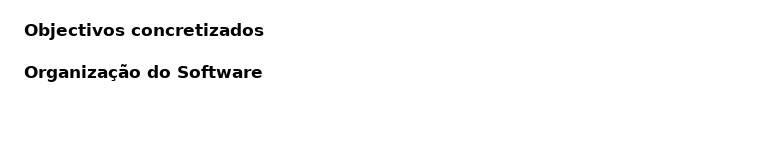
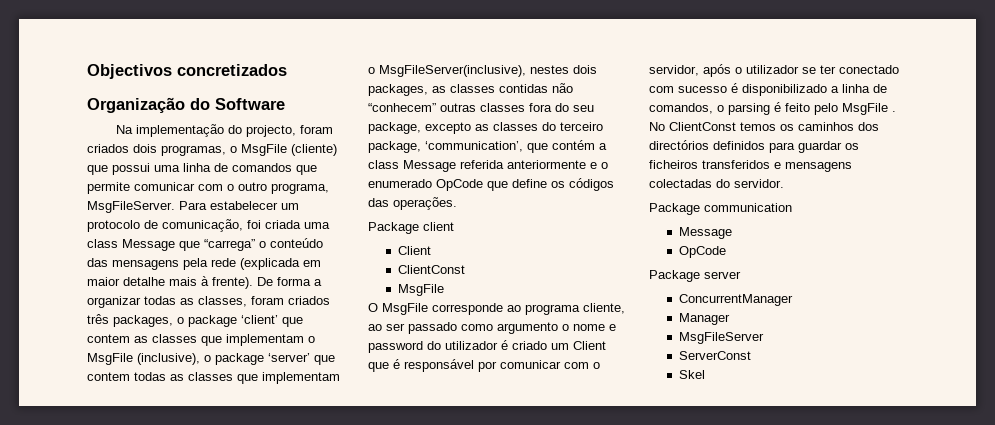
(263, 71) none -> [116,124,334,137] [87,144,337,156] [87,163,317,175] [87,182,329,194] [87,201,299,213] [87,219,330,232] [87,238,323,251] [87,258,321,270] [87,276,322,289] [87,296,330,308] [87,314,303,327] [87,334,315,346] [87,353,335,365] [87,372,340,384] [368,65,597,77] [368,83,573,96] [368,103,594,112] [368,122,603,134] [368,140,607,153] [368,160,608,172] [368,178,614,191] [368,197,457,210] [368,222,454,234] [398,246,432,255] [398,265,466,274] [398,284,445,296] [368,303,625,315] [368,322,616,334] [368,340,606,353] [368,359,600,372] [649,64,899,77] [649,83,887,96] [649,102,896,115] [649,122,879,131] [649,140,859,153] [649,160,852,172] [649,179,784,188] [649,203,792,215] [679,227,733,239] [679,246,727,258] [649,270,741,282] [679,294,794,306] [679,313,731,325] [679,332,765,344] [679,351,752,360] [679,370,706,379] // Na implementação do projecto, foram criados dois programas, o MsgFile (cliente) que possui uma linha de comandos que permite comunicar com o outro programa, MsgFileServer. Para estabelecer um protocolo de comunicação, foi criada uma class Message que “carrega” o conteúdo das mensagens pela rede (explicada em maior detalhe mais à frente). De forma a organizar todas as classes, foram criados três packages, o package ‘client’ que contem as classes que implementam o MsgFile (inclusive), o package ‘server’ que contem todas as classes que implementam o MsgFileServer(inclusive), nestes dois packages, as classes contidas não “conhecem” outras classes fora do seu package, excepto as classes do terceiro package, ‘communication’, que contém a class Message referida anteriormente e o enumerado OpCode que define os códigos das operações. // Package client // Client // ClientConst // MsgFile // O MsgFile corresponde ao programa cliente, ao ser passado como argumento o nome e password do utilizador é criado um Client que é responsável por comunicar com o servidor, após o utilizador se ter conectado com sucesso é disponibilizado a linha de comandos, o parsing é feito pelo MsgFile . No ClientConst temos os caminhos dos directórios definidos para guardar os ficheiros transferidos e mensagens colectadas do servidor. // Package communication // Message // OpCode // Package server // ConcurrentManager // Manager // MsgFileServer // ServerConst // Skel

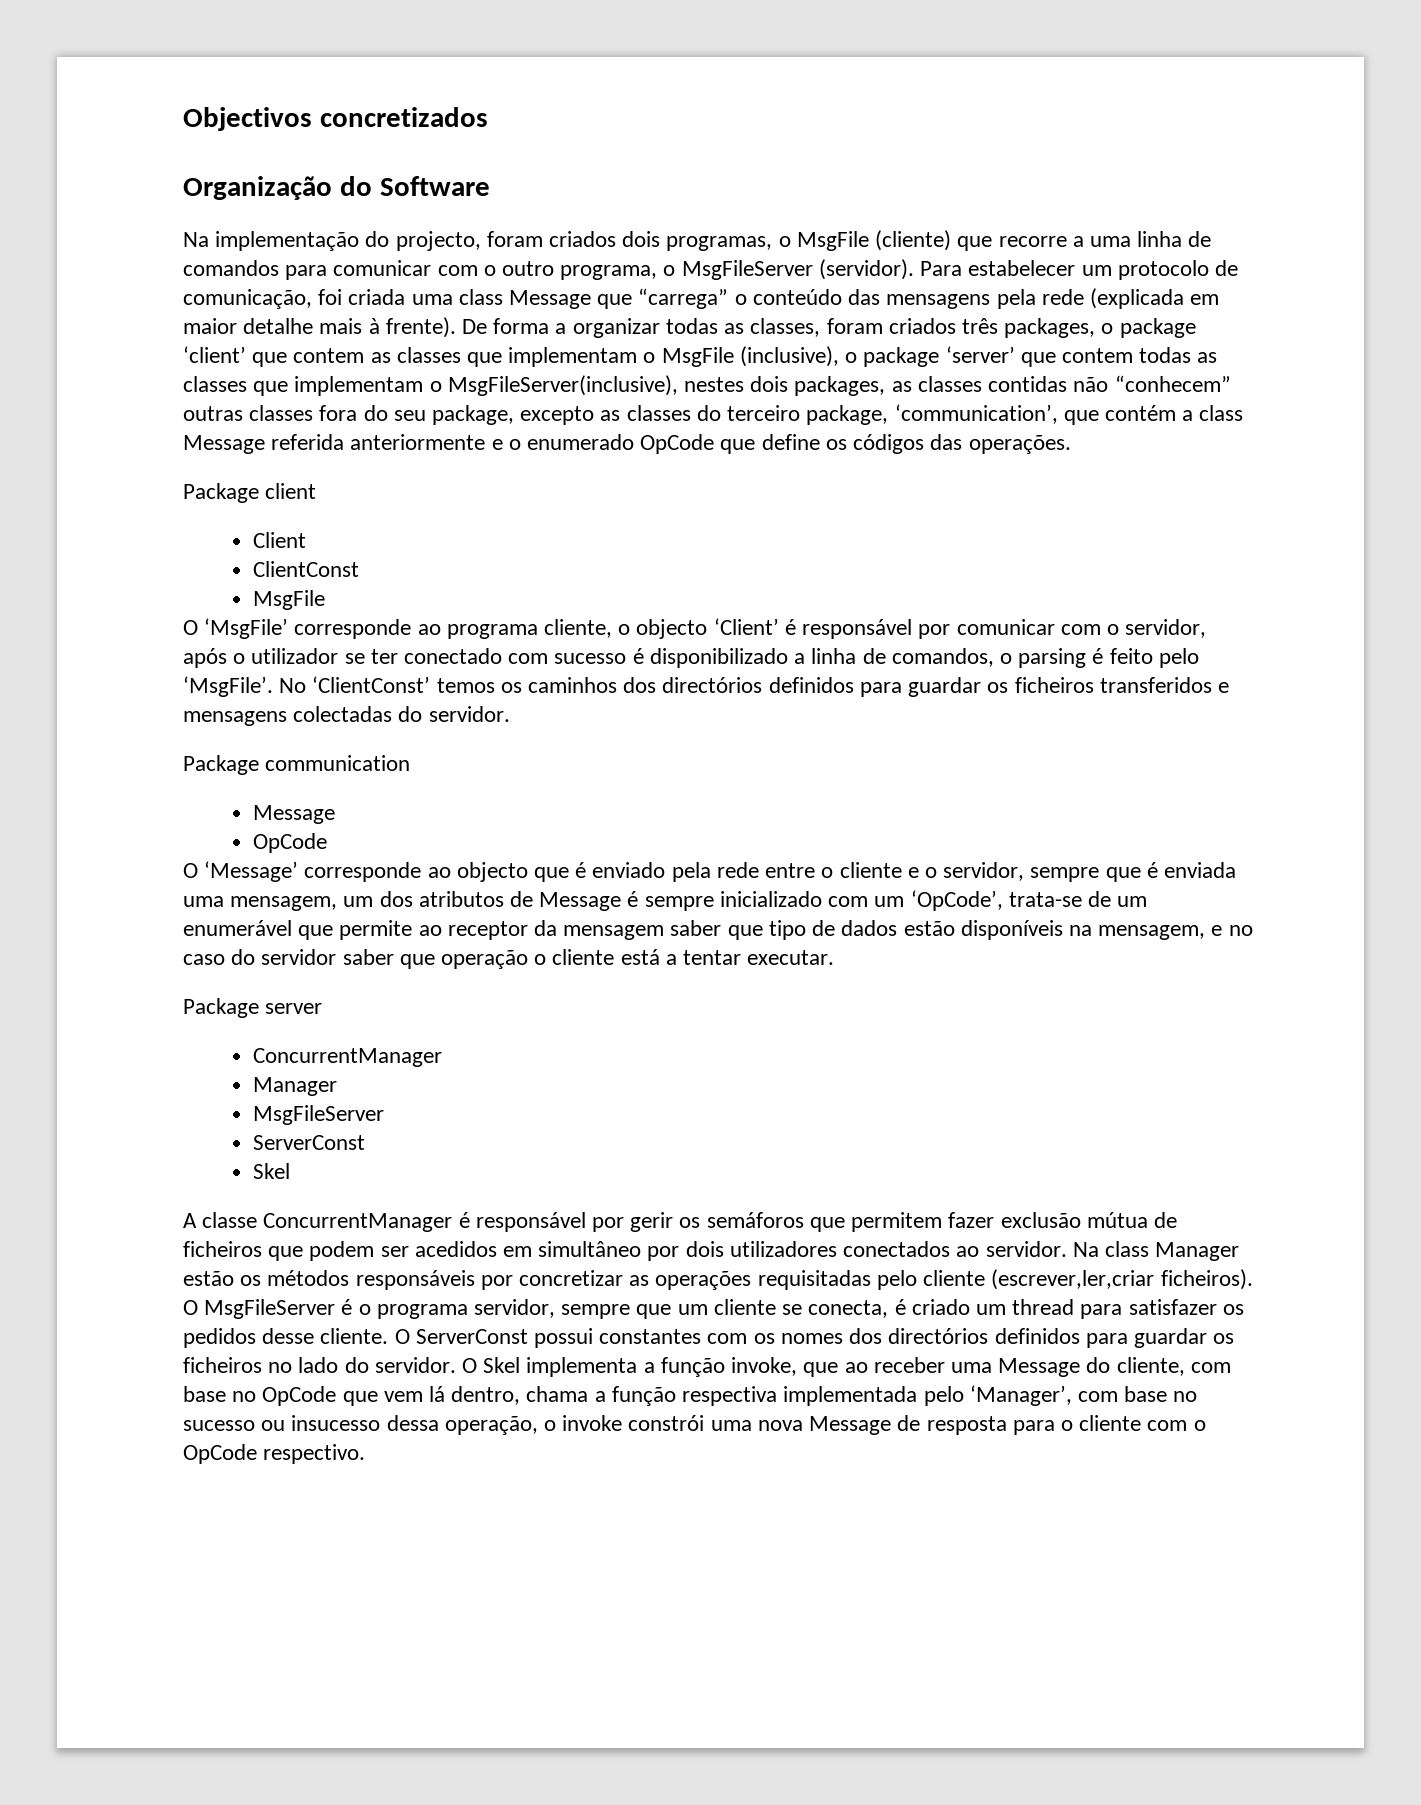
[112,163,150,175] possui -> [998,236,1084,247] recorre a
[296,165,317,175] [87,182,130,194] que permite -> [285,265,328,280] para
[87,201,175,213] MsgFileServer. -> [663,259,914,280] o MsgFileServer (servidor).
[382,303,428,315] MsgFile -> [204,618,289,639] ‘MsgFile’
[368,322,616,334] [368,340,606,353] [368,362,389,372] ao ser passado como argumento o nome e password do utilizador é criado um Client que -> [618,618,779,639] o objecto ‘Client’
[842,103,896,115] [649,122,736,131] MsgFile . No ClientConst -> [183,676,431,697] ‘MsgFile’. No ‘ClientConst’
(727, 252) none -> [183,861,1236,882] [183,890,1148,911] [183,920,1253,940] [183,949,835,969] // O ‘Message’ corresponde ao objecto que é enviado pela rede entre o cliente e o servidor, sempre que é enviada uma mensagem, um dos atributos de Message é sempre inicializado com um ‘OpCode’, trata-se de um enumerável que permite ao receptor da mensagem saber que tipo de dados estão disponíveis na mensagem, e no caso do servidor saber que operação o cliente está a tentar executar.
(706, 374) none -> [183,1212,1177,1232] [183,1241,1240,1261] [183,1269,1253,1290] [183,1299,1244,1319] [183,1328,1235,1348] [183,1357,1231,1377] [183,1385,1198,1406] [183,1415,1206,1435] [183,1444,366,1464] // A classe ConcurrentManager é responsável por gerir os semáforos que permitem fazer exclusão mútua de ficheiros que podem ser acedidos em simultâneo por dois utilizadores conectados ao servidor. Na class Manager estão os métodos responsáveis por concretizar as operações requisitadas pelo cliente (escrever,ler,criar ficheiros). O MsgFileServer é o programa servidor, sempre que um cliente se conecta, é criado um thread para satisfazer os pedidos desse cliente. O ServerConst possui constantes com os nomes dos directórios definidos para guardar os ficheiros no lado do servidor. O Skel implementa a função invoke, que ao receber uma Message do cliente, com base no OpCode que vem lá dentro, chama a função respectiva implementada pelo ‘Manager’, com base no sucesso ou insucesso dessa operação, o invoke constrói uma nova Message de resposta para o cliente com o OpCode respectivo.

